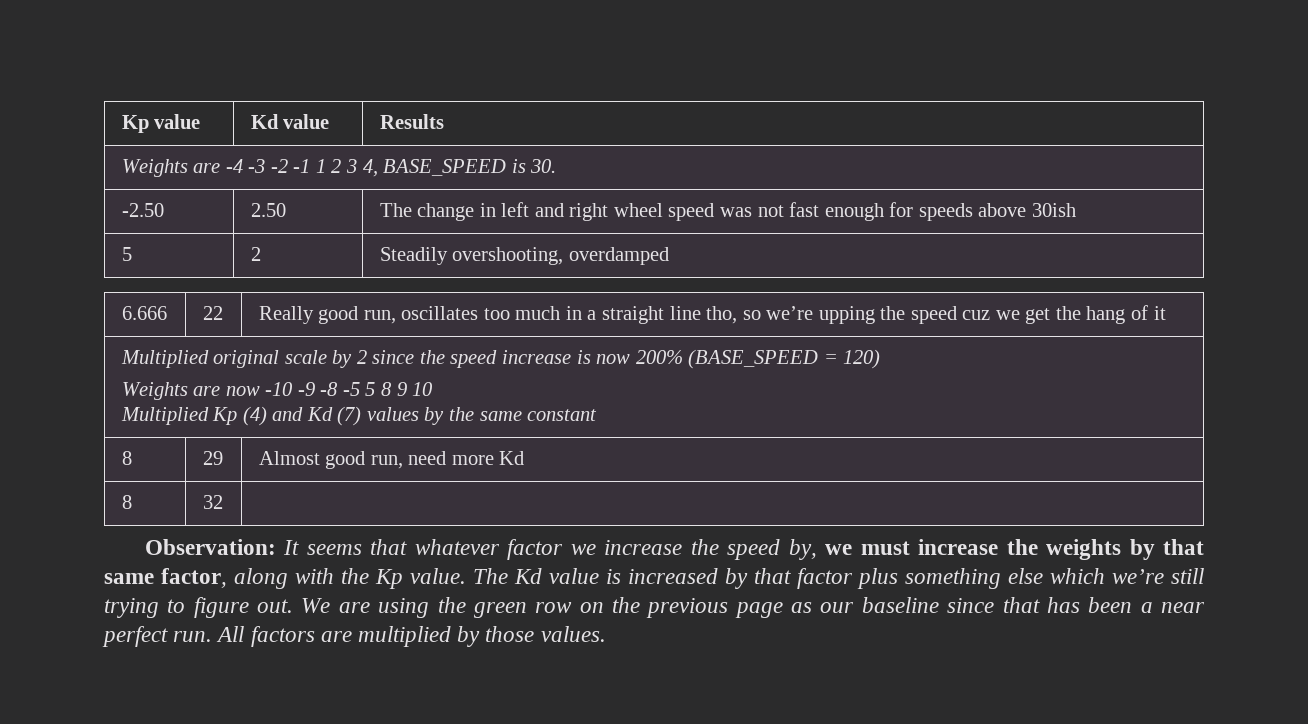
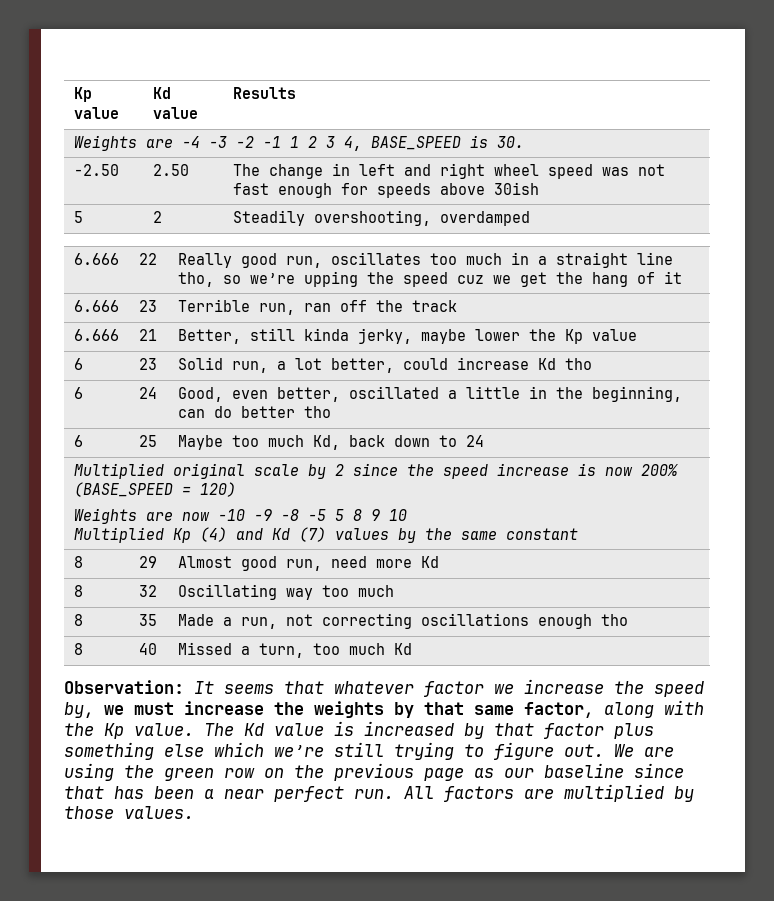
(1166, 313) none -> [73,300,119,312] [138,300,157,312] [177,299,457,315] [73,329,119,341] [138,329,157,341] [177,328,637,344] [73,358,83,370] [138,358,157,370] [177,357,592,373] [73,387,83,399] [138,387,157,399] [177,386,682,402] [177,406,331,418] [73,435,83,447] [138,435,157,447] [177,435,484,450] // 6.666 | 23 | Terrible run, ran off the track // 6.666 | 21 | Better, still kinda jerky, maybe lower the Kp value // 6 | 23 | Solid run, a lot better, could increase Kd tho // 6 | 24 | Good, even better, oscillated a little in the beginning, can do better tho // 6 | 25 | Maybe too much Kd, back down to 24
(223, 502) none -> [177,584,394,600] [73,614,83,626] [138,614,157,626] [177,613,628,629] [73,643,83,655] [138,643,157,655] [177,642,412,658] Oscillating way too much // 8 | 35 | Made a run, not correcting oscillations enough tho // 8 | 40 | Missed a turn, too much Kd

